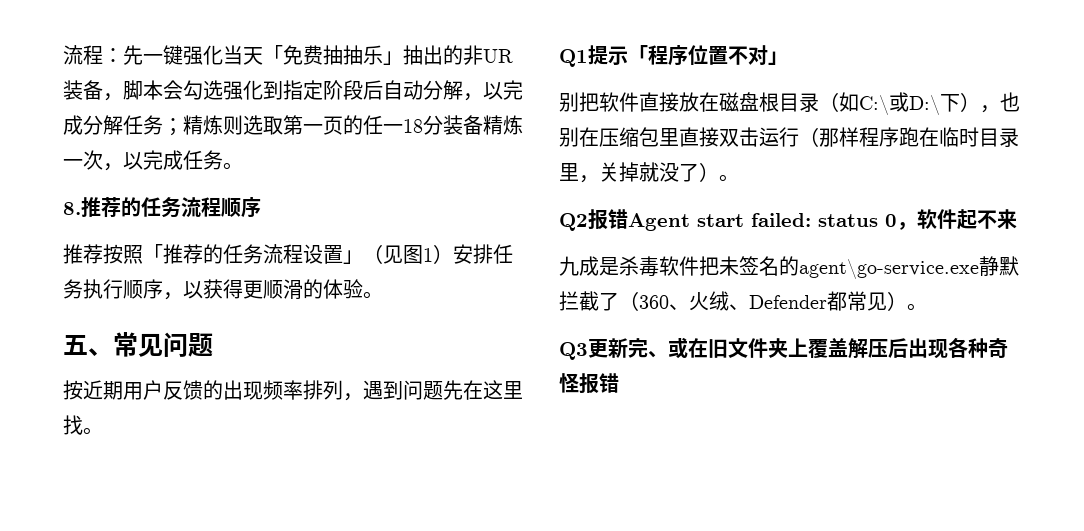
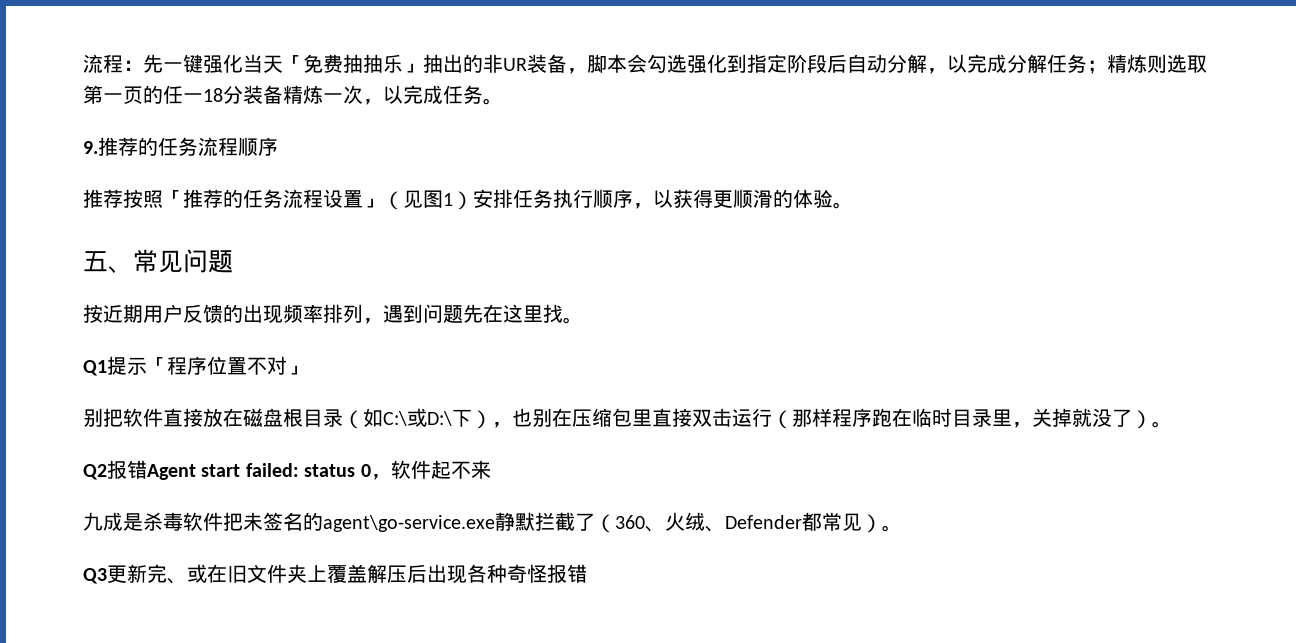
[63,202,81,215] 8. -> [83,141,98,154] 9.

